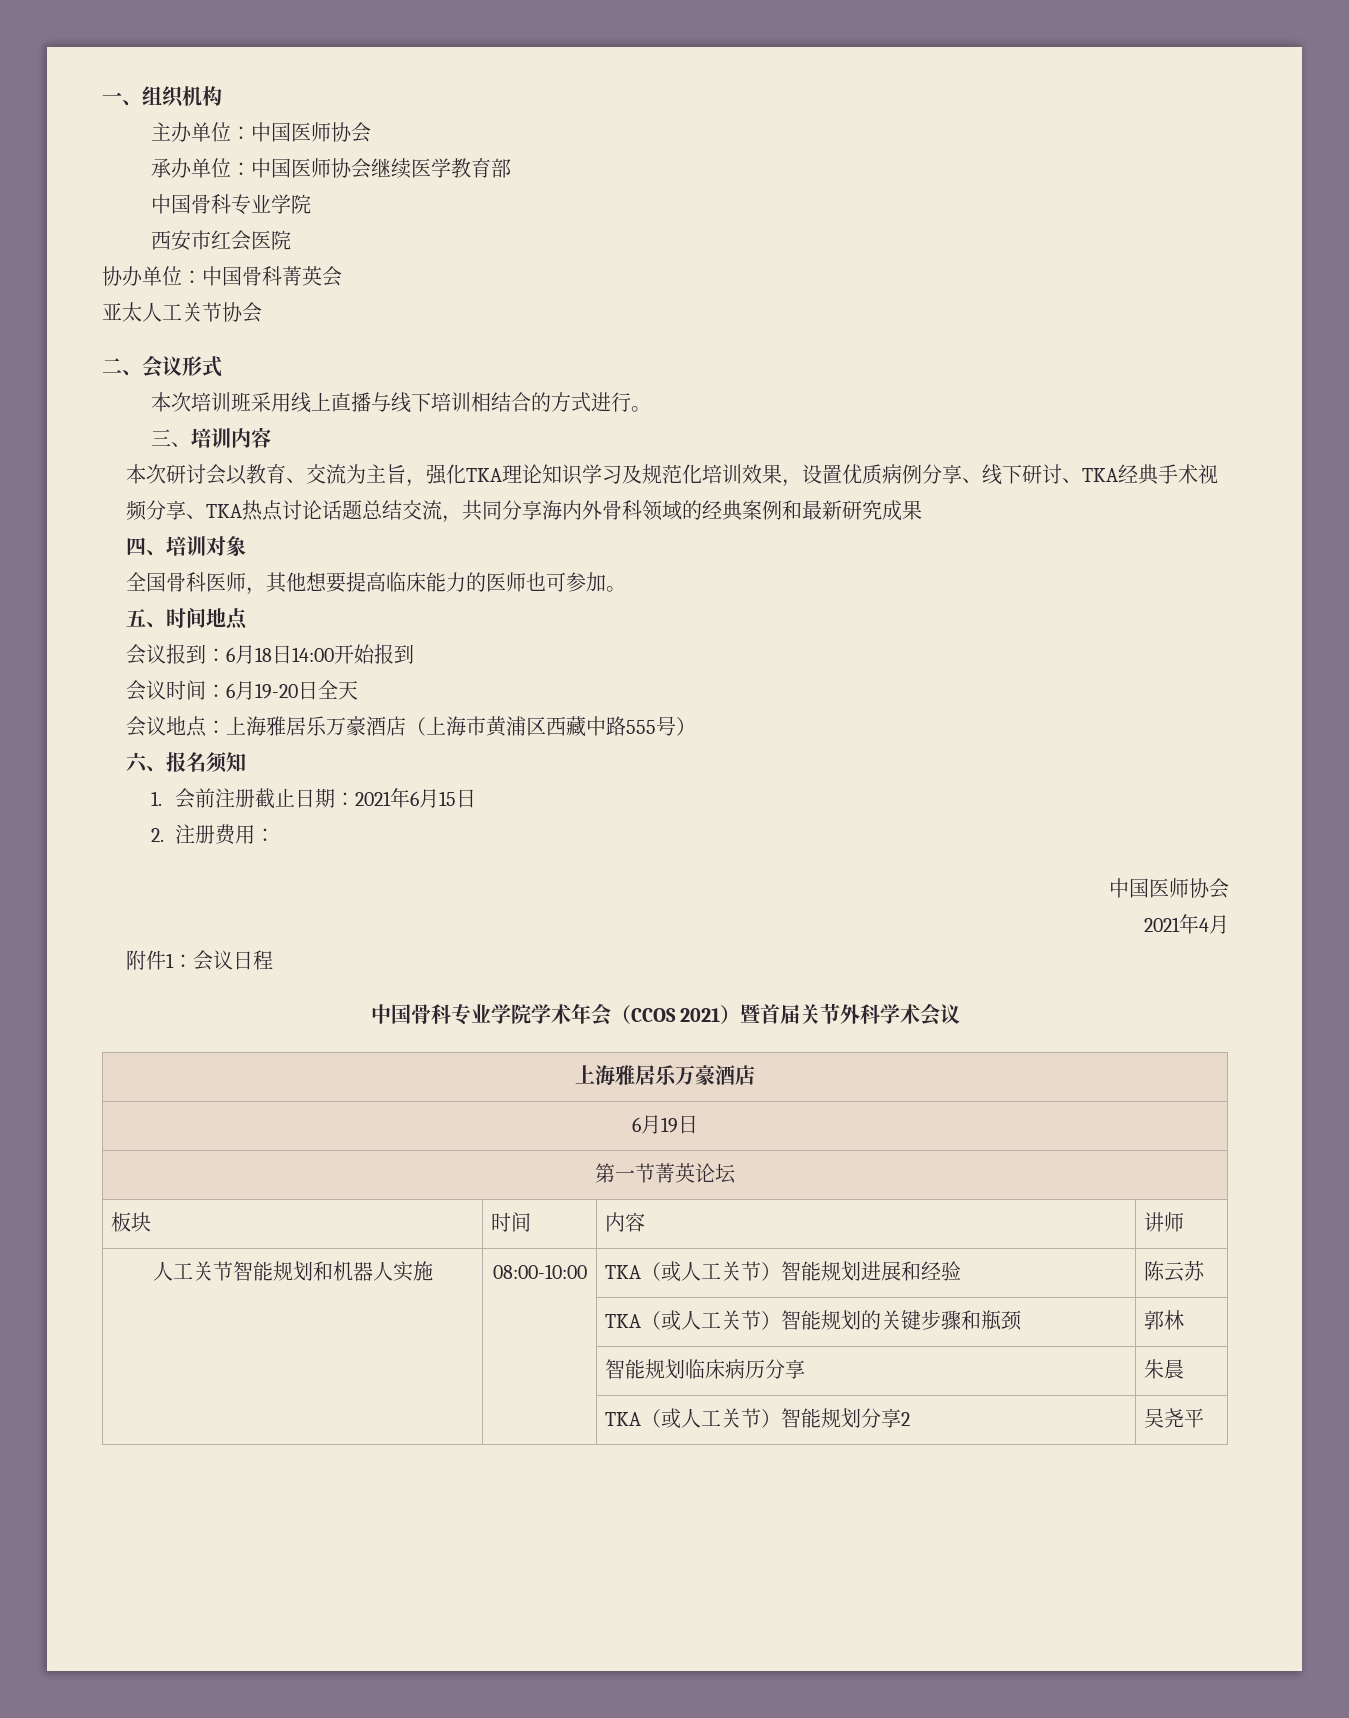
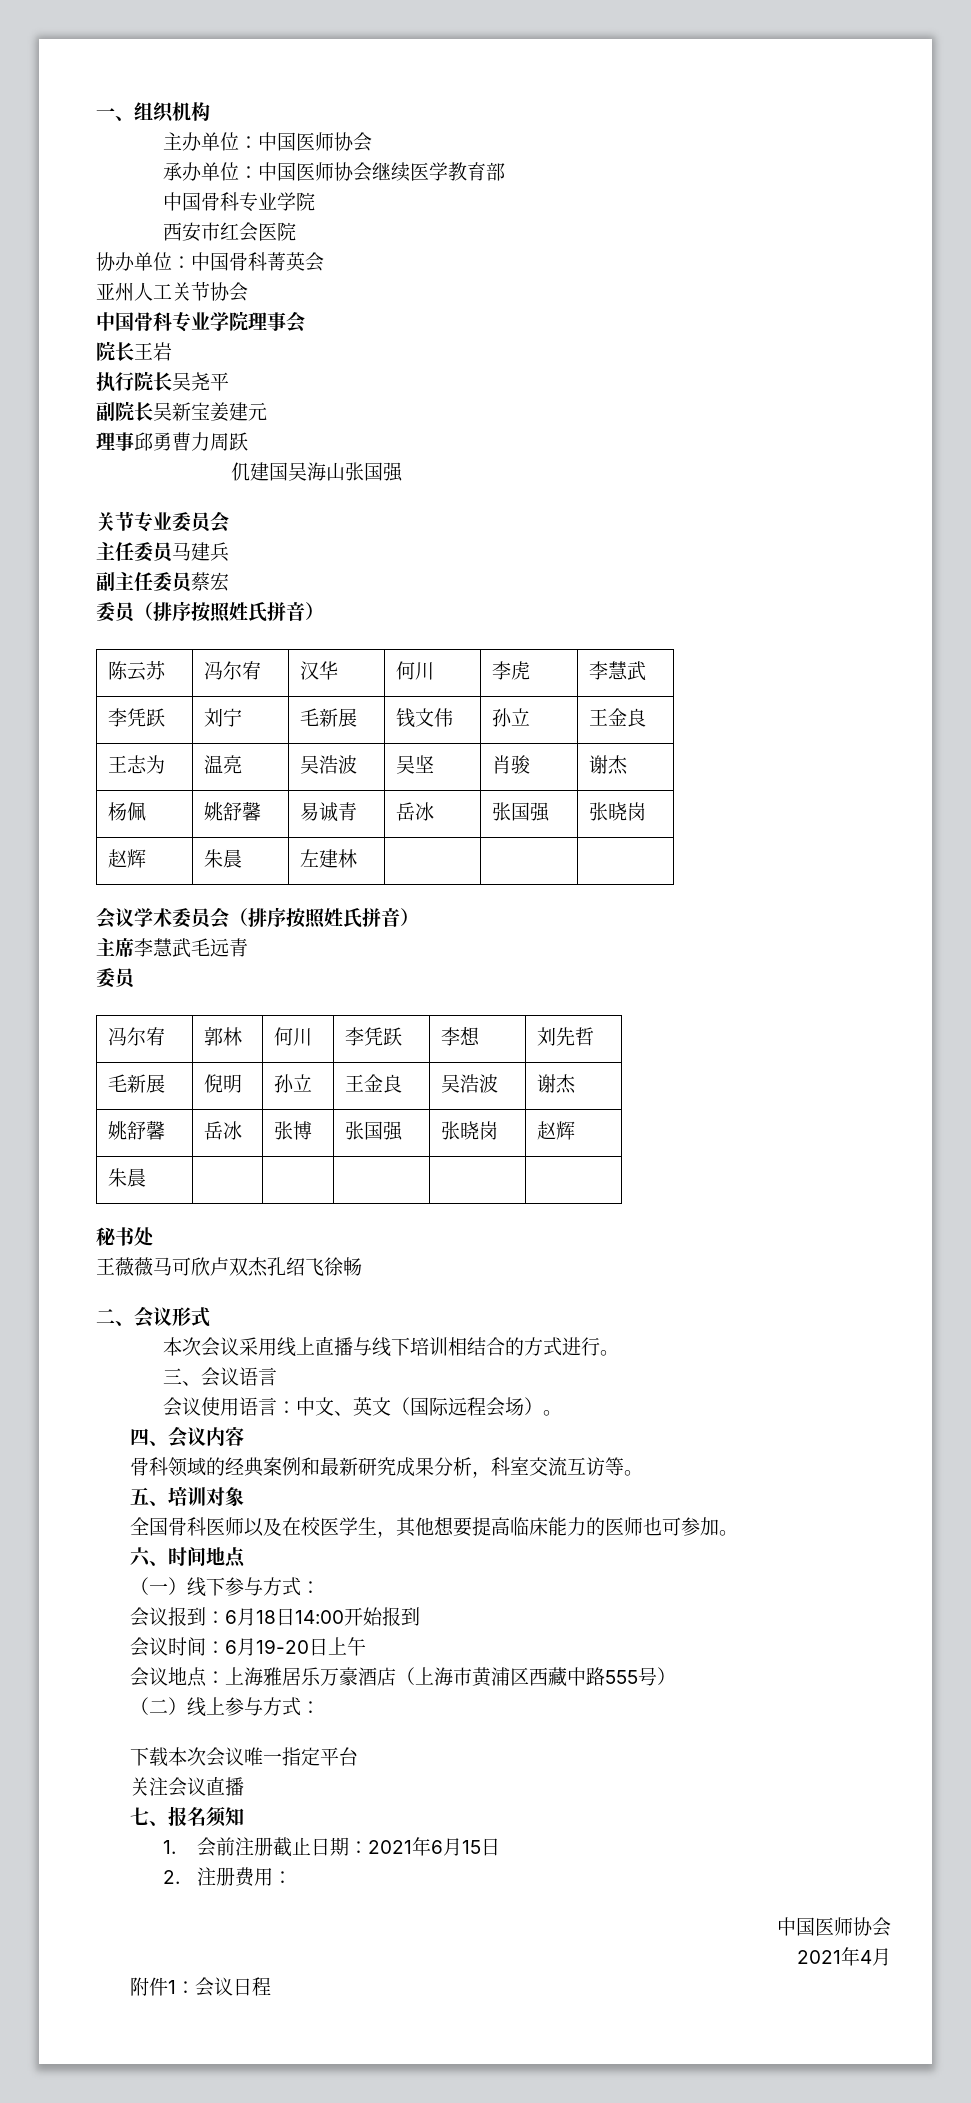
[122,302,142,322] 太 -> [115,282,134,301] 州
(262, 312) none -> [96,311,305,333] [96,341,172,362] [96,371,229,392] [96,401,267,422] [96,432,248,451] [230,462,403,482] [96,511,229,533] [96,542,229,563] [96,572,229,593] [96,601,324,623] [108,661,167,681] [204,661,262,680] [300,661,339,680] [396,661,435,680] [492,661,531,680] [589,661,647,681] [108,708,166,727] [204,708,243,727] [300,708,358,727] [396,708,454,728] [492,708,531,727] [589,708,647,727] [108,755,166,774] [204,755,243,774] [300,755,358,774] [396,755,435,774] [492,755,531,774] [589,755,629,775] [108,802,147,821] [204,801,262,821] [300,802,358,822] [396,802,435,821] [492,802,551,822] [589,802,647,821] [108,849,147,868] [204,849,243,868] [300,849,358,868] [96,907,419,929] [96,938,248,958] [96,968,137,989] [108,1027,166,1046] [204,1027,243,1046] [274,1027,313,1046] [345,1027,403,1046] [441,1026,481,1046] [537,1027,595,1046] [108,1074,166,1093] [204,1074,243,1093] [274,1074,313,1093] [345,1074,403,1093] [441,1074,499,1093] [537,1074,577,1094] [108,1120,166,1140] [204,1121,243,1140] [274,1121,313,1140] [345,1121,404,1141] [441,1121,499,1140] [537,1121,576,1140] [108,1168,147,1187] [96,1227,154,1246] [96,1257,362,1277] // 中国骨科专业学院理事会 // 院长王岩 // 执行院长吴尧平 // 副院长吴新宝姜建元 // 理事邱勇曹力周跃 // 仉建国吴海山张国强 // 关节专业委员会 // 主任委员马建兵 // 副主任委员蔡宏 // 委员（排序按照姓氏拼音） // 陈云苏 | 冯尔宥 | 汉华 | 何川 | 李虎 | 李慧武 // 李凭跃 | 刘宁 | 毛新展 | 钱文伟 | 孙立 | 王金良 // 王志为 | 温亮 | 吴浩波 | 吴坚 | 肖骏 | 谢杰 // 杨佩 | 姚舒馨 | 易诚青 | 岳冰 | 张国强 | 张晓岗 // 赵辉 | 朱晨 | 左建林 | | | // 会议学术委员会（排序按照姓氏拼音） // 主席李慧武毛远青 // 委员 // 冯尔宥 | 郭林 | 何川 | 李凭跃 | 李想 | 刘先哲 // 毛新展 | 倪明 | 孙立 | 王金良 | 吴浩波 | 谢杰 // 姚舒馨 | 岳冰 | 张博 | 张国强 | 张晓岗 | 赵辉 // 朱晨 | | | | | // 秘书处 // 王薇薇马可欣卢双杰孔绍飞徐畅
[190,392,251,412] 培训班 -> [201,1337,240,1357] 会议
[190,427,271,448] [126,464,1219,487] [126,500,603,523] 培训内容 // 本次研讨会以教育、交流为主旨，强化TKA理论知识学习及规范化培训效果，设置优质病例分享、线下研讨、TKA经典手术视频分享、TKA热点讨论话题总结交流，共同分享海内外 -> [201,1367,278,1387] [163,1397,563,1417] [129,1426,244,1448] 会议语言 // 会议使用语言：中文、英文（国际远程会场）。 // 四、会议内容 //
[126,537,147,556] // 四 -> [433,1457,643,1478] [129,1487,149,1505] 分析，科室交流互访等。 // 五
(247, 582) none -> [243,1517,377,1537] 以及在校医学生
[126,609,147,627] 五 -> [129,1547,151,1567] 六
(249, 619) none -> [129,1577,320,1597] // （一）线下参与方式：
[318,680,359,700] 全天 -> [327,1637,366,1656] 上午
[126,752,149,773] 六 -> [129,1697,320,1717] [129,1747,358,1767] [129,1777,244,1797] [129,1807,149,1825] （二）线上参与方式： // 下载本次会议唯一指定平台 // 关注会议直播 // 七
[370,1003,961,1026] [575,1065,755,1085] [632,1115,698,1134] [595,1163,736,1184] [111,1212,152,1232] [491,1212,532,1232] [605,1212,646,1232] [1144,1212,1185,1232] [152,1261,433,1282] [492,1264,587,1279] [605,1261,962,1282] [1144,1260,1206,1282] [605,1310,1023,1331] [1144,1310,1185,1330] [605,1359,806,1379] [1144,1359,1185,1379] [605,1408,911,1429] [1144,1408,1205,1428] // 中国骨科专业学院学术年会（CCOS 2021）暨首届关节外科学术会议 // 上海雅居乐万豪酒店 // 6月19日 // 第一节菁英论坛 // 板块 | 时间 | 内容 | 讲师 // 人工关节智能规划和机器人实施 | 08:00-10:00 | TKA（或人工关节）智能规划进展和经验 | 陈云苏 // | | TKA（或人工关节）智能规划的关键步骤和瓶颈 | 郭林 // | | 智能规划临床病历分享 | 朱晨 // | | TKA（或人工关节）智能规划分享2 | 吴尧平 -> (271, 1986) none

